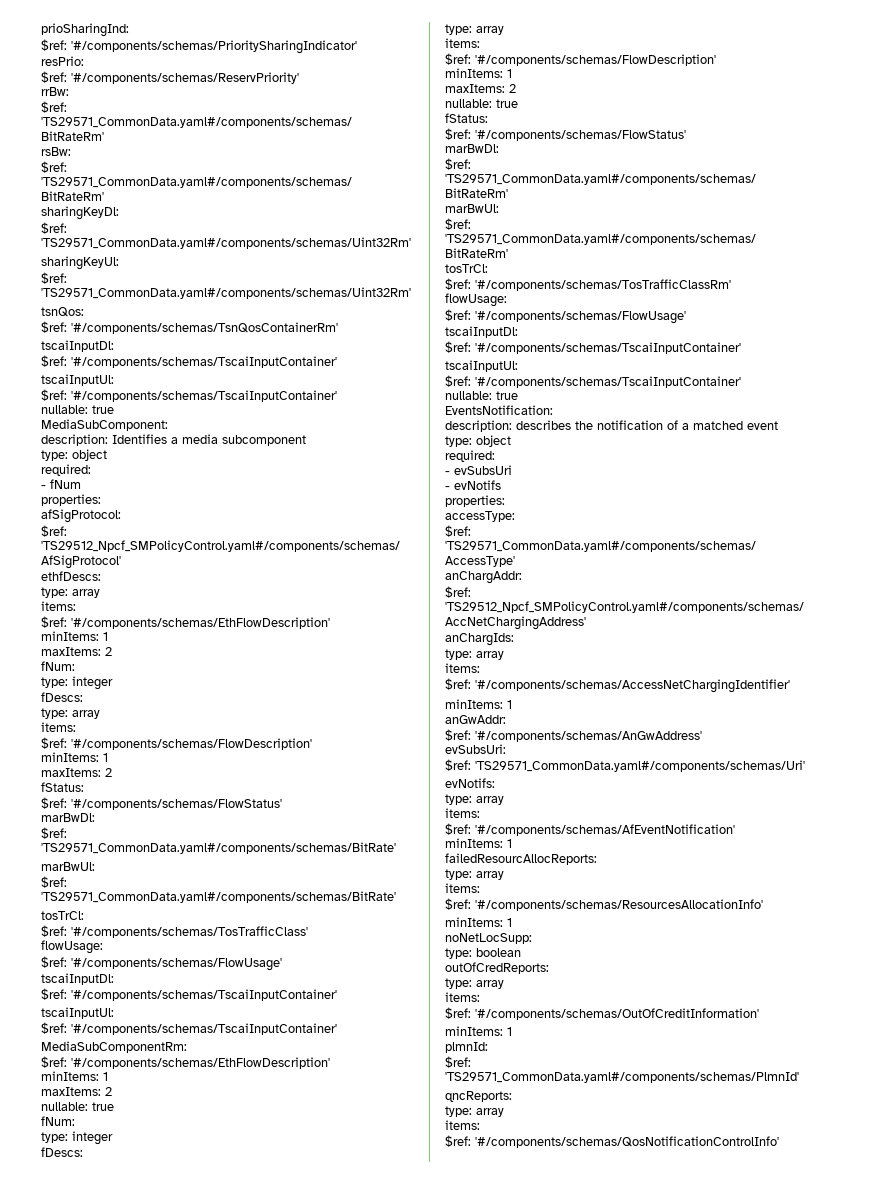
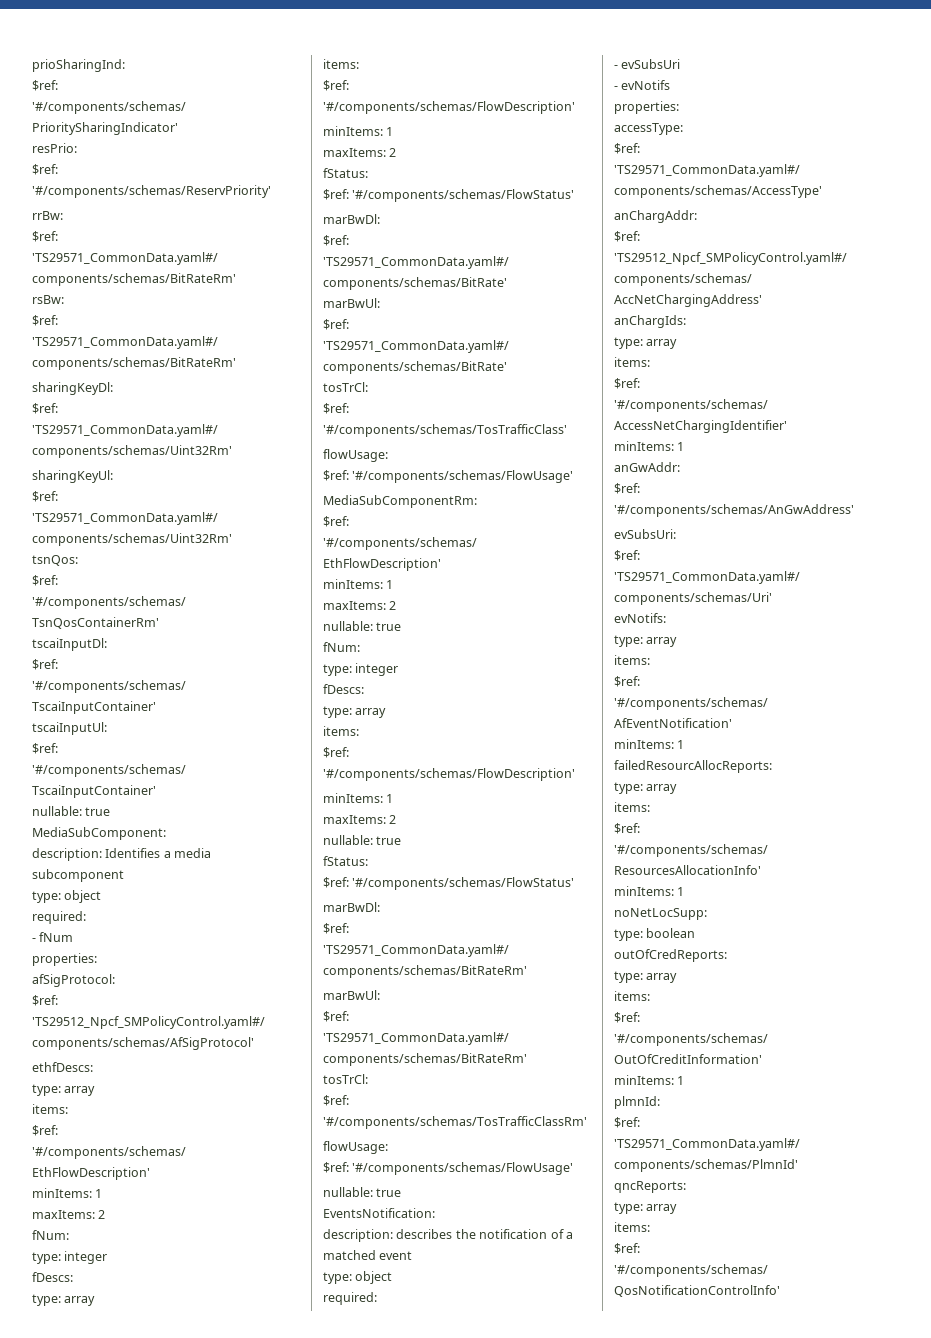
[41,973,114,985] [41,988,337,1001] [41,1007,114,1019] [41,1022,337,1035] // tscaiInputDl: // $ref: '#/components/schemas/TscaiInputContainer' // tscaiInputUl: // $ref: '#/components/schemas/TscaiInputContainer' -> (574, 476) none
[445,326,518,338] [445,341,741,354] [445,360,518,372] [445,375,741,388] // tscaiInputDl: // $ref: '#/components/schemas/TscaiInputContainer' // tscaiInputUl: // $ref: '#/components/schemas/TscaiInputContainer' -> (574, 1168) none

